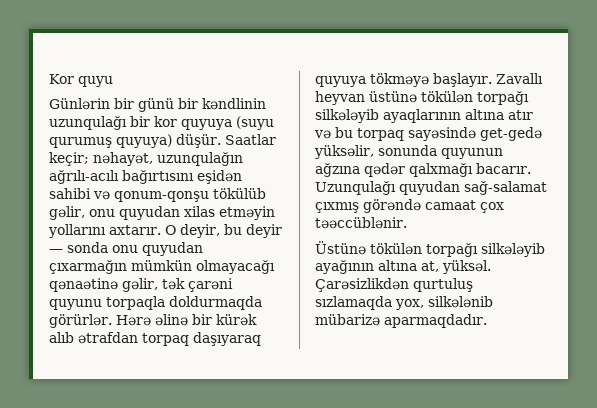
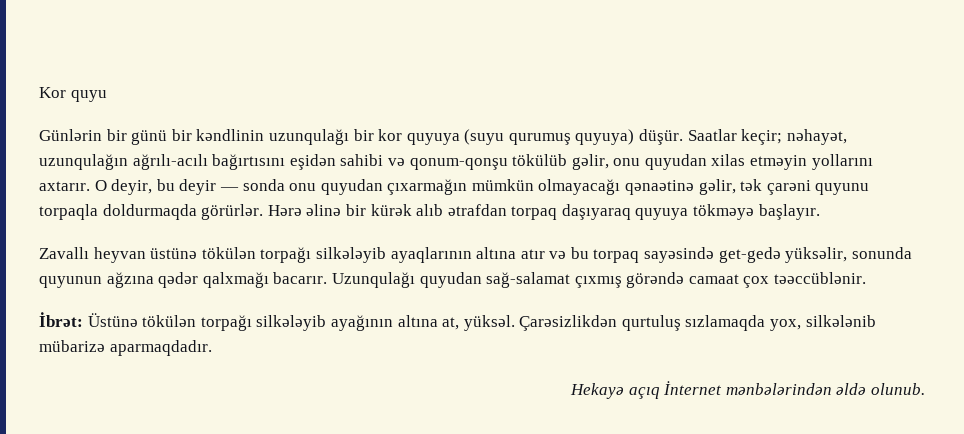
(492, 80) none -> (820, 212) //
(407, 223) none -> [39,312,83,327] İbrət:
(487, 321) none -> [570,381,926,399] // Hekayə açıq İnternet mənbələrindən əldə olunub.

